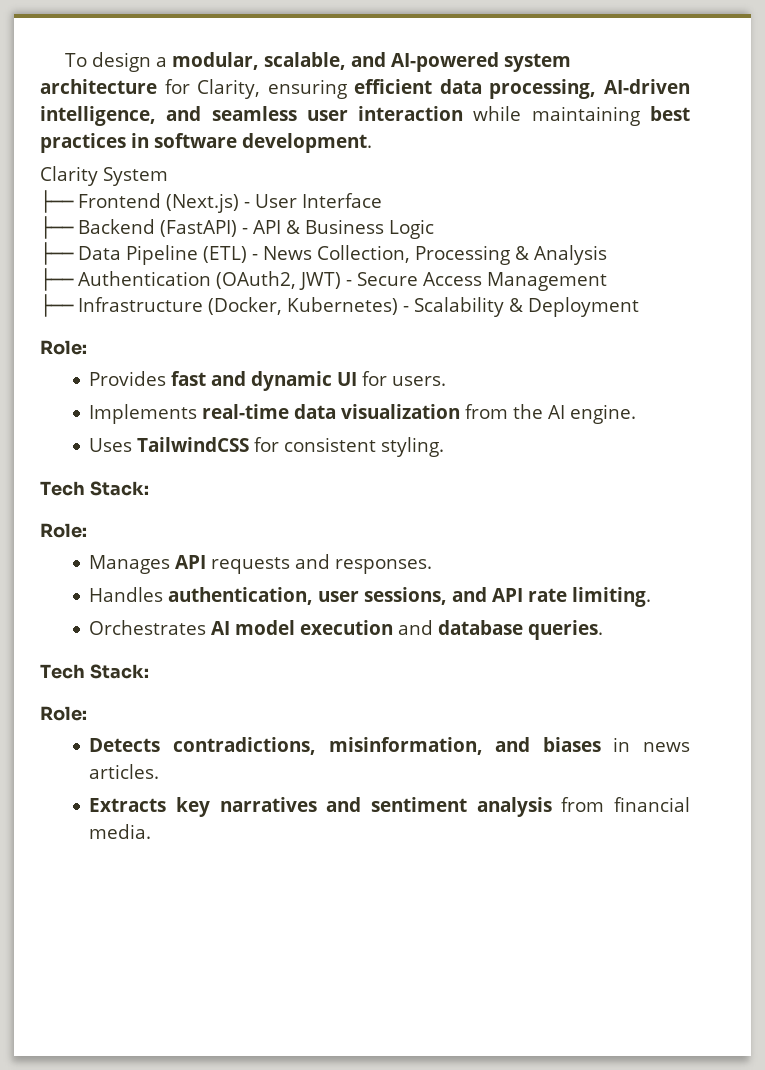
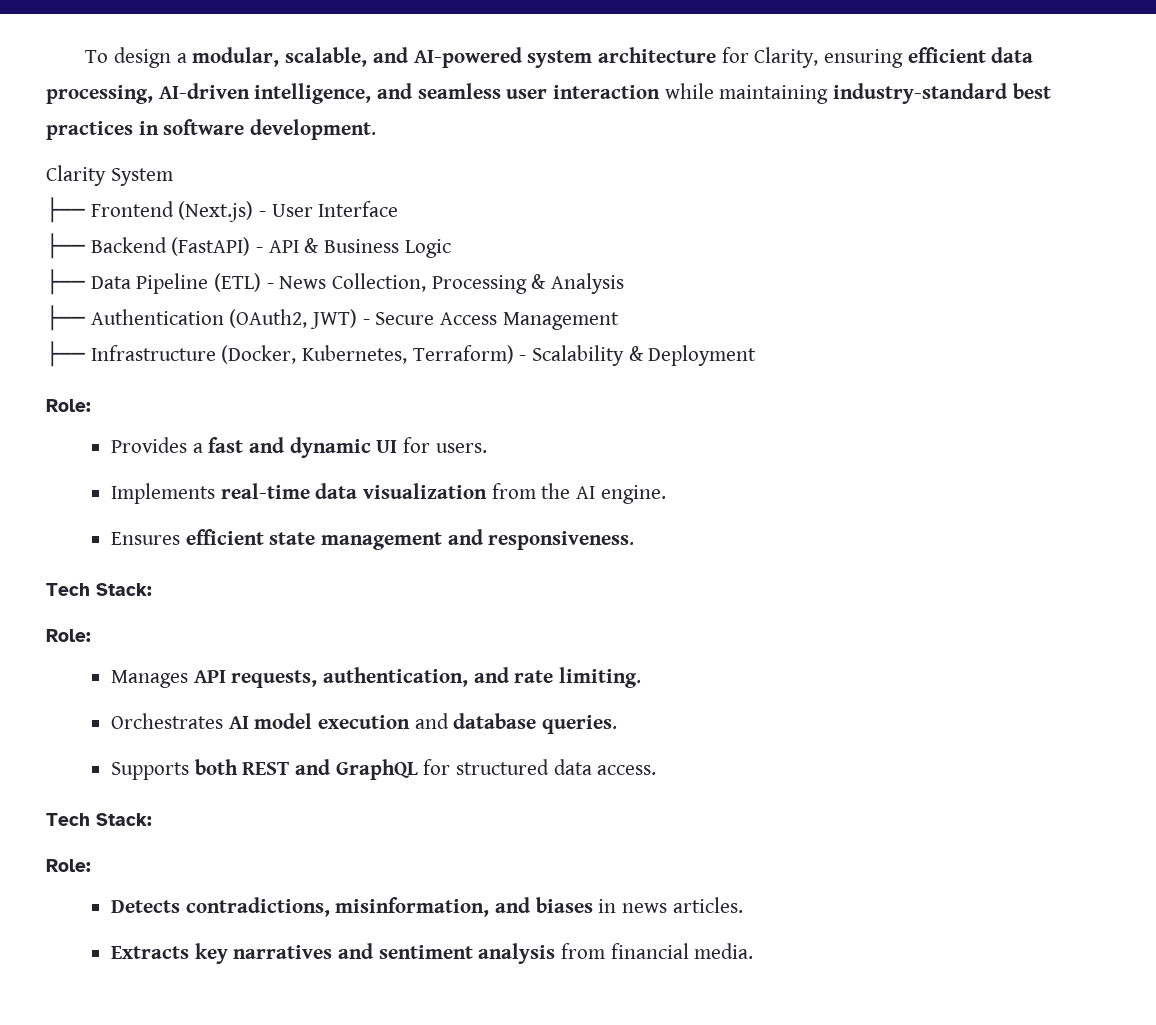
(640, 116) none -> [833,83,1008,104] industry-standard
[287,297,398,315] Kubernetes) -> [302,345,514,364] Kubernetes, Terraform)
(167, 378) none -> [192,443,203,453] a
[89,437,445,457] Uses TailwindCSS for consistent styling. -> [111,529,635,550] Ensures efficient state management and responsiveness.
[211,554,433,574] [89,587,524,605] requests and responses. // Handles authentication, user sessions, and API -> [231,667,509,688] requests, authentication, and
(604, 630) none -> [111,759,657,780] // Supports both REST and GraphQL for structured data access.

